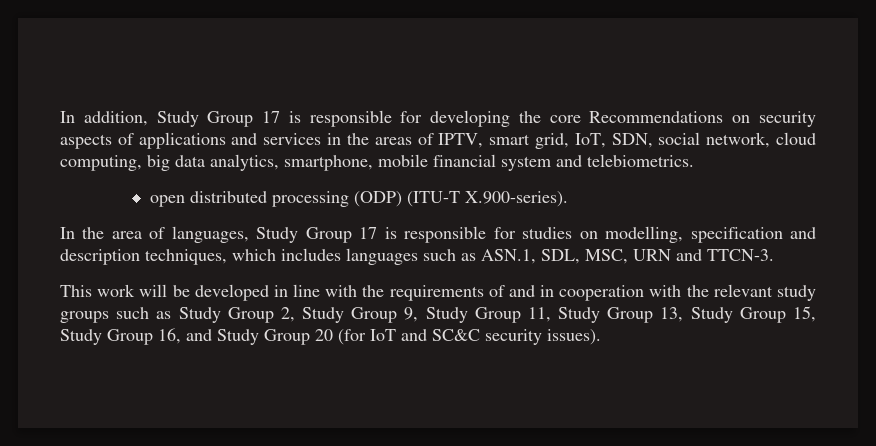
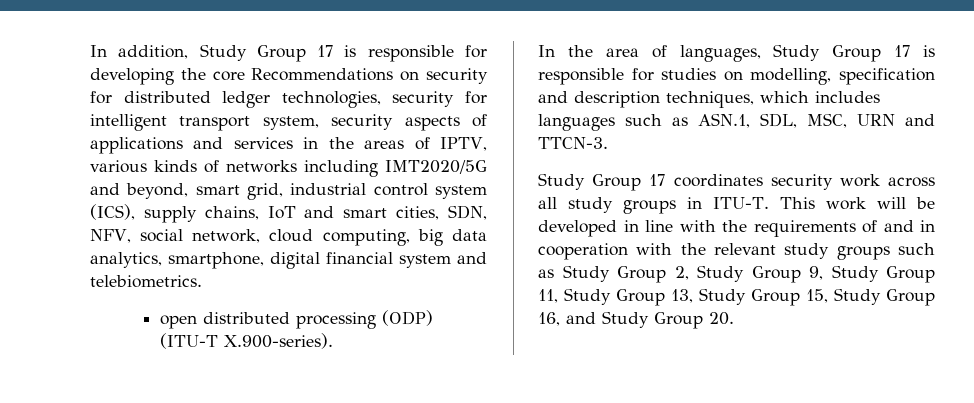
(816, 119) none -> [90,91,487,108] [90,114,394,131] for distributed ledger technologies, security for intelligent transport system, security
[489,133,653,149] smart grid, IoT, SDN, -> [90,160,487,177] [90,183,487,200] [90,204,487,223] [90,229,131,243] various kinds of networks including IMT2020/5G and beyond, smart grid, industrial control system (ICS), supply chains, IoT and smart cities, SDN, NFV,
[378,154,428,167] mobile -> [270,252,320,269] digital
(774, 255) none -> [538,173,935,191] [538,197,770,214] Study Group 17 coordinates security work across all study groups in ITU-T.
[315,329,601,345] 20 (for IoT and SC&C security issues). -> [709,312,734,325] 20.

